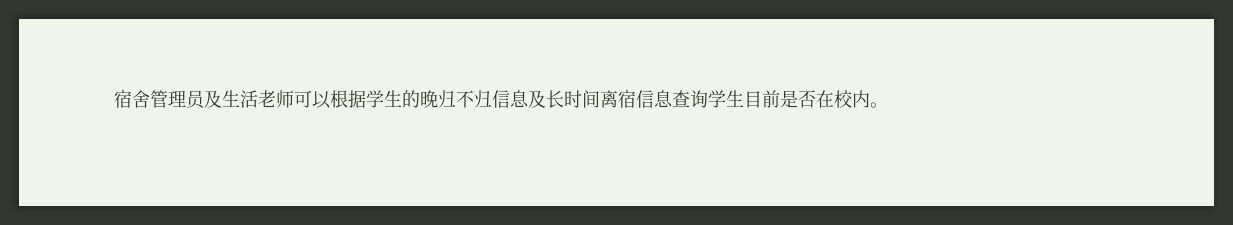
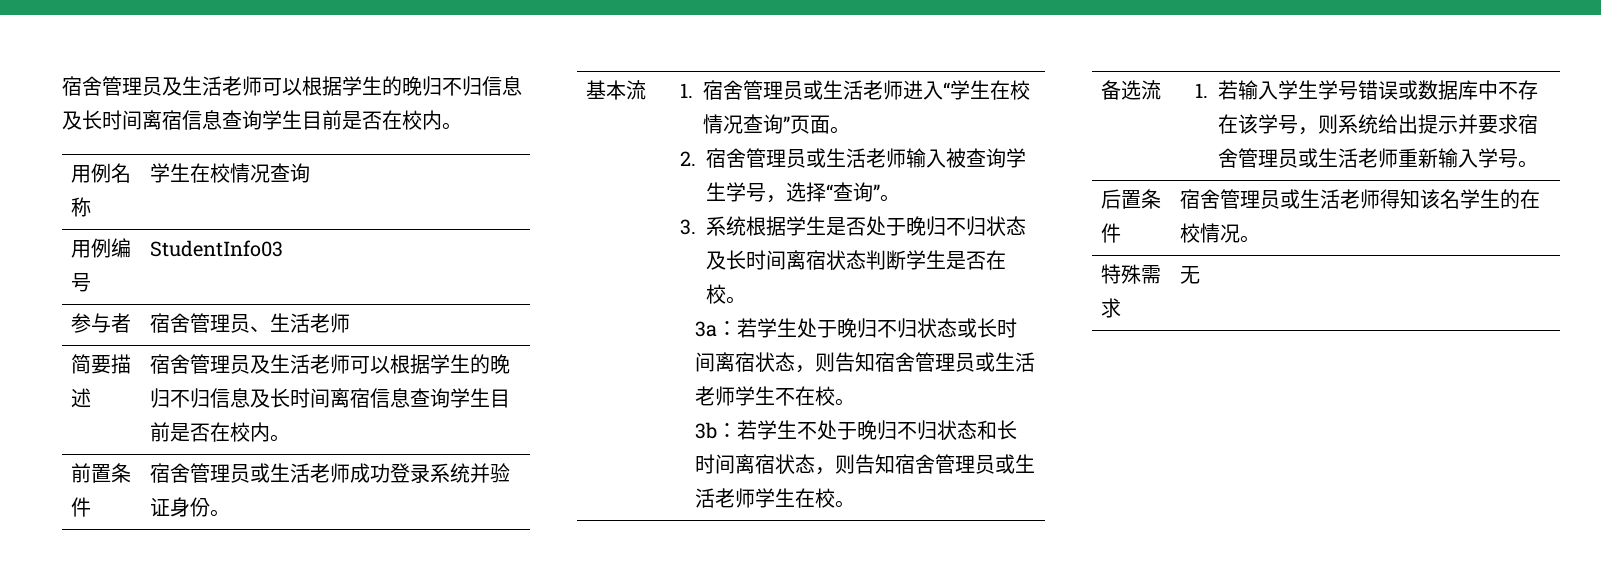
(888, 105) none -> [71,163,132,183] [71,197,92,217] [150,163,311,183] [71,238,132,258] [71,273,92,292] [150,240,284,257] [71,313,132,333] [150,313,351,333] [71,354,132,374] [71,388,92,408] [150,354,511,374] [150,388,511,408] [150,422,291,442] [71,463,132,483] [71,497,92,517] [150,463,511,483] [150,497,231,517] [586,80,647,100] [680,80,1031,100] [703,114,851,134] [680,148,1027,168] [706,182,901,203] [680,216,1027,236] [706,250,1007,270] [706,284,747,304] [695,318,1018,338] [695,352,1036,373] [695,386,856,406] [695,420,1018,440] [695,454,1036,475] [695,488,856,508] [1101,80,1162,100] [1195,80,1539,100] [1218,114,1539,135] [1218,148,1539,168] [1101,189,1162,209] [1101,223,1122,243] [1180,189,1541,209] [1180,223,1261,243] [1101,264,1162,284] [1101,298,1122,318] [1180,266,1201,284] // 用例名称 | 学生在校情况查询 // 用例编号 | StudentInfo03 // 参与者 | 宿舍管理员、生活老师 // 简要描述 | 宿舍管理员及生活老师可以根据学生的晚归不归信息及长时间离宿信息查询学生目前是否在校内。 // 前置条件 | 宿舍管理员或生活老师成功登录系统并验证身份。 // 基本流 | 1.宿舍管理员或生活老师进入“学生在校情况查询”页面。 // 2.宿舍管理员或生活老师输入被查询学生学号，选择“查询”。 // 3.系统根据学生是否处于晚归不归状态及长时间离宿状态判断学生是否在校。 // 3a：若学生处于晚归不归状态或长时间离宿状态，则告知宿舍管理员或生活老师学生不在校。 // 3b：若学生不处于晚归不归状态和长时间离宿状态，则告知宿舍管理员或生活老师学生在校。 // 备选流 | 1.若输入学生学号错误或数据库中不存在该学号，则系统给出提示并要求宿舍管理员或生活老师重新输入学号。 // 后置条件 | 宿舍管理员或生活老师得知该名学生的在校情况。 // 特殊需求 | 无

